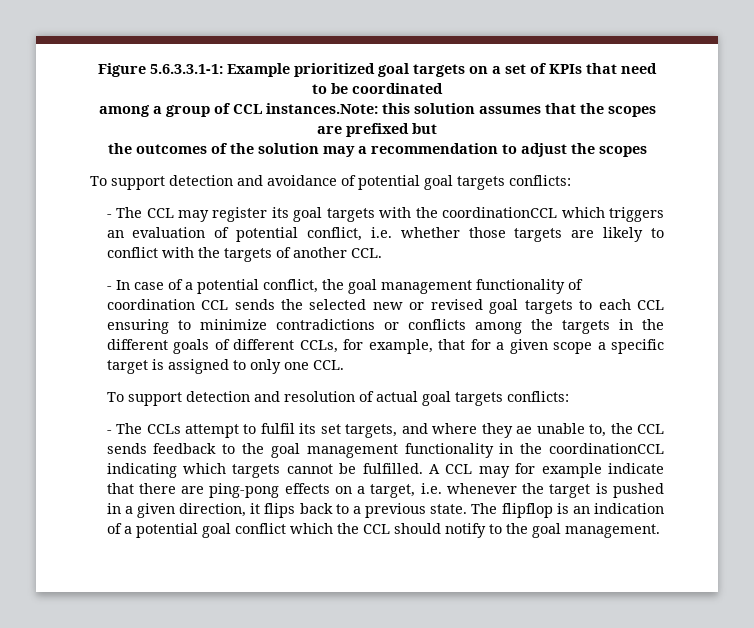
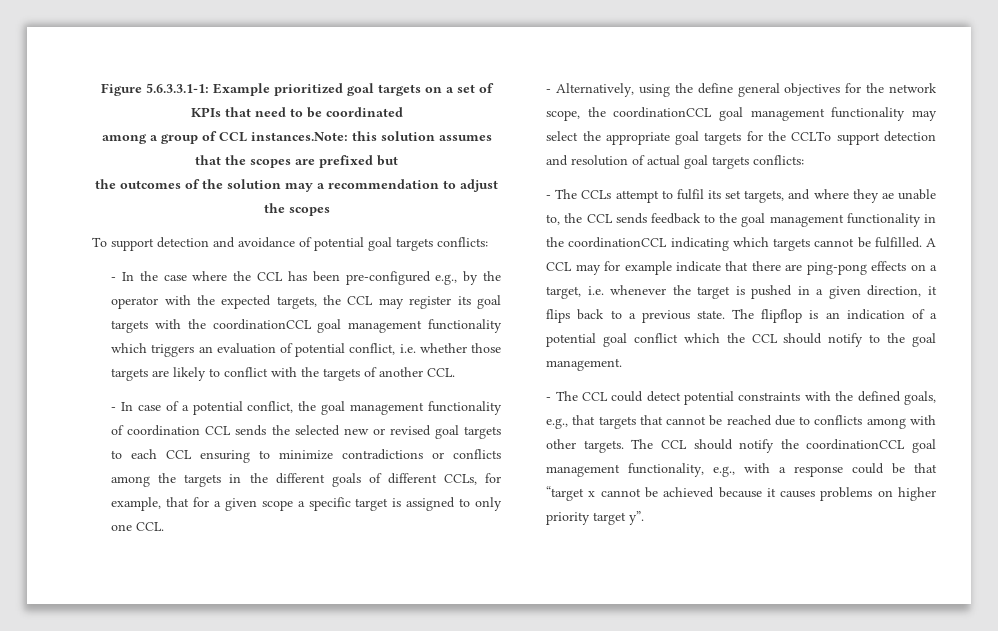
[116,207,143,218] The -> [122,271,501,285] [111,295,342,309] In the case where the CCL has been pre-configured e.g., by the operator with the expected targets, the
(558, 212) none -> [317,319,502,333] goal management functionality
[106,392,124,402] To -> [546,83,937,97] [546,107,937,121] [546,131,832,145] - Alternatively, using the define general objectives for the network scope, the coordinationCCL goal management functionality may select the appropriate goal targets for the CCLTo
(660, 531) none -> [546,391,937,405] [546,415,937,429] [546,439,936,453] [546,463,937,477] [546,486,936,501] [546,511,645,525] // - The CCL could detect potential constraints with the defined goals, e.g., that targets that cannot be reached due to conflicts among with other targets. The CCL should notify the coordinationCCL goal management functionality, e.g., with a response could be that “target x cannot be achieved because it causes problems on higher priority target y”.

